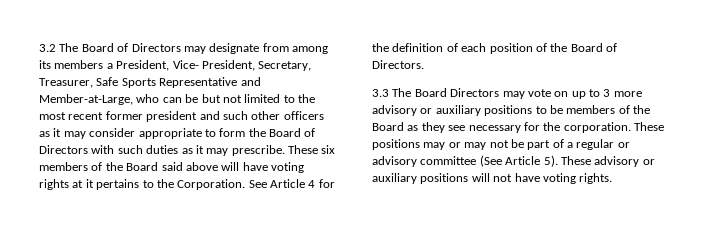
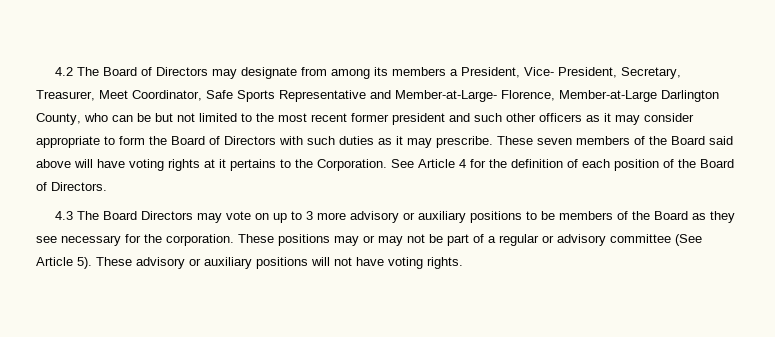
[39,44,56,52] 3.2 -> [55,67,74,76] 4.2
(93, 83) none -> [99,90,202,101] Meet Coordinator,
[39,94,133,105] Member-at-Large, -> [395,90,719,102] [36,113,81,125] Member-at-Large- Florence, Member-at-Large Darlington County,
[321,145,336,154] six -> [537,138,572,145] seven
[372,89,389,97] 3.3 -> [55,211,74,220] 4.3

